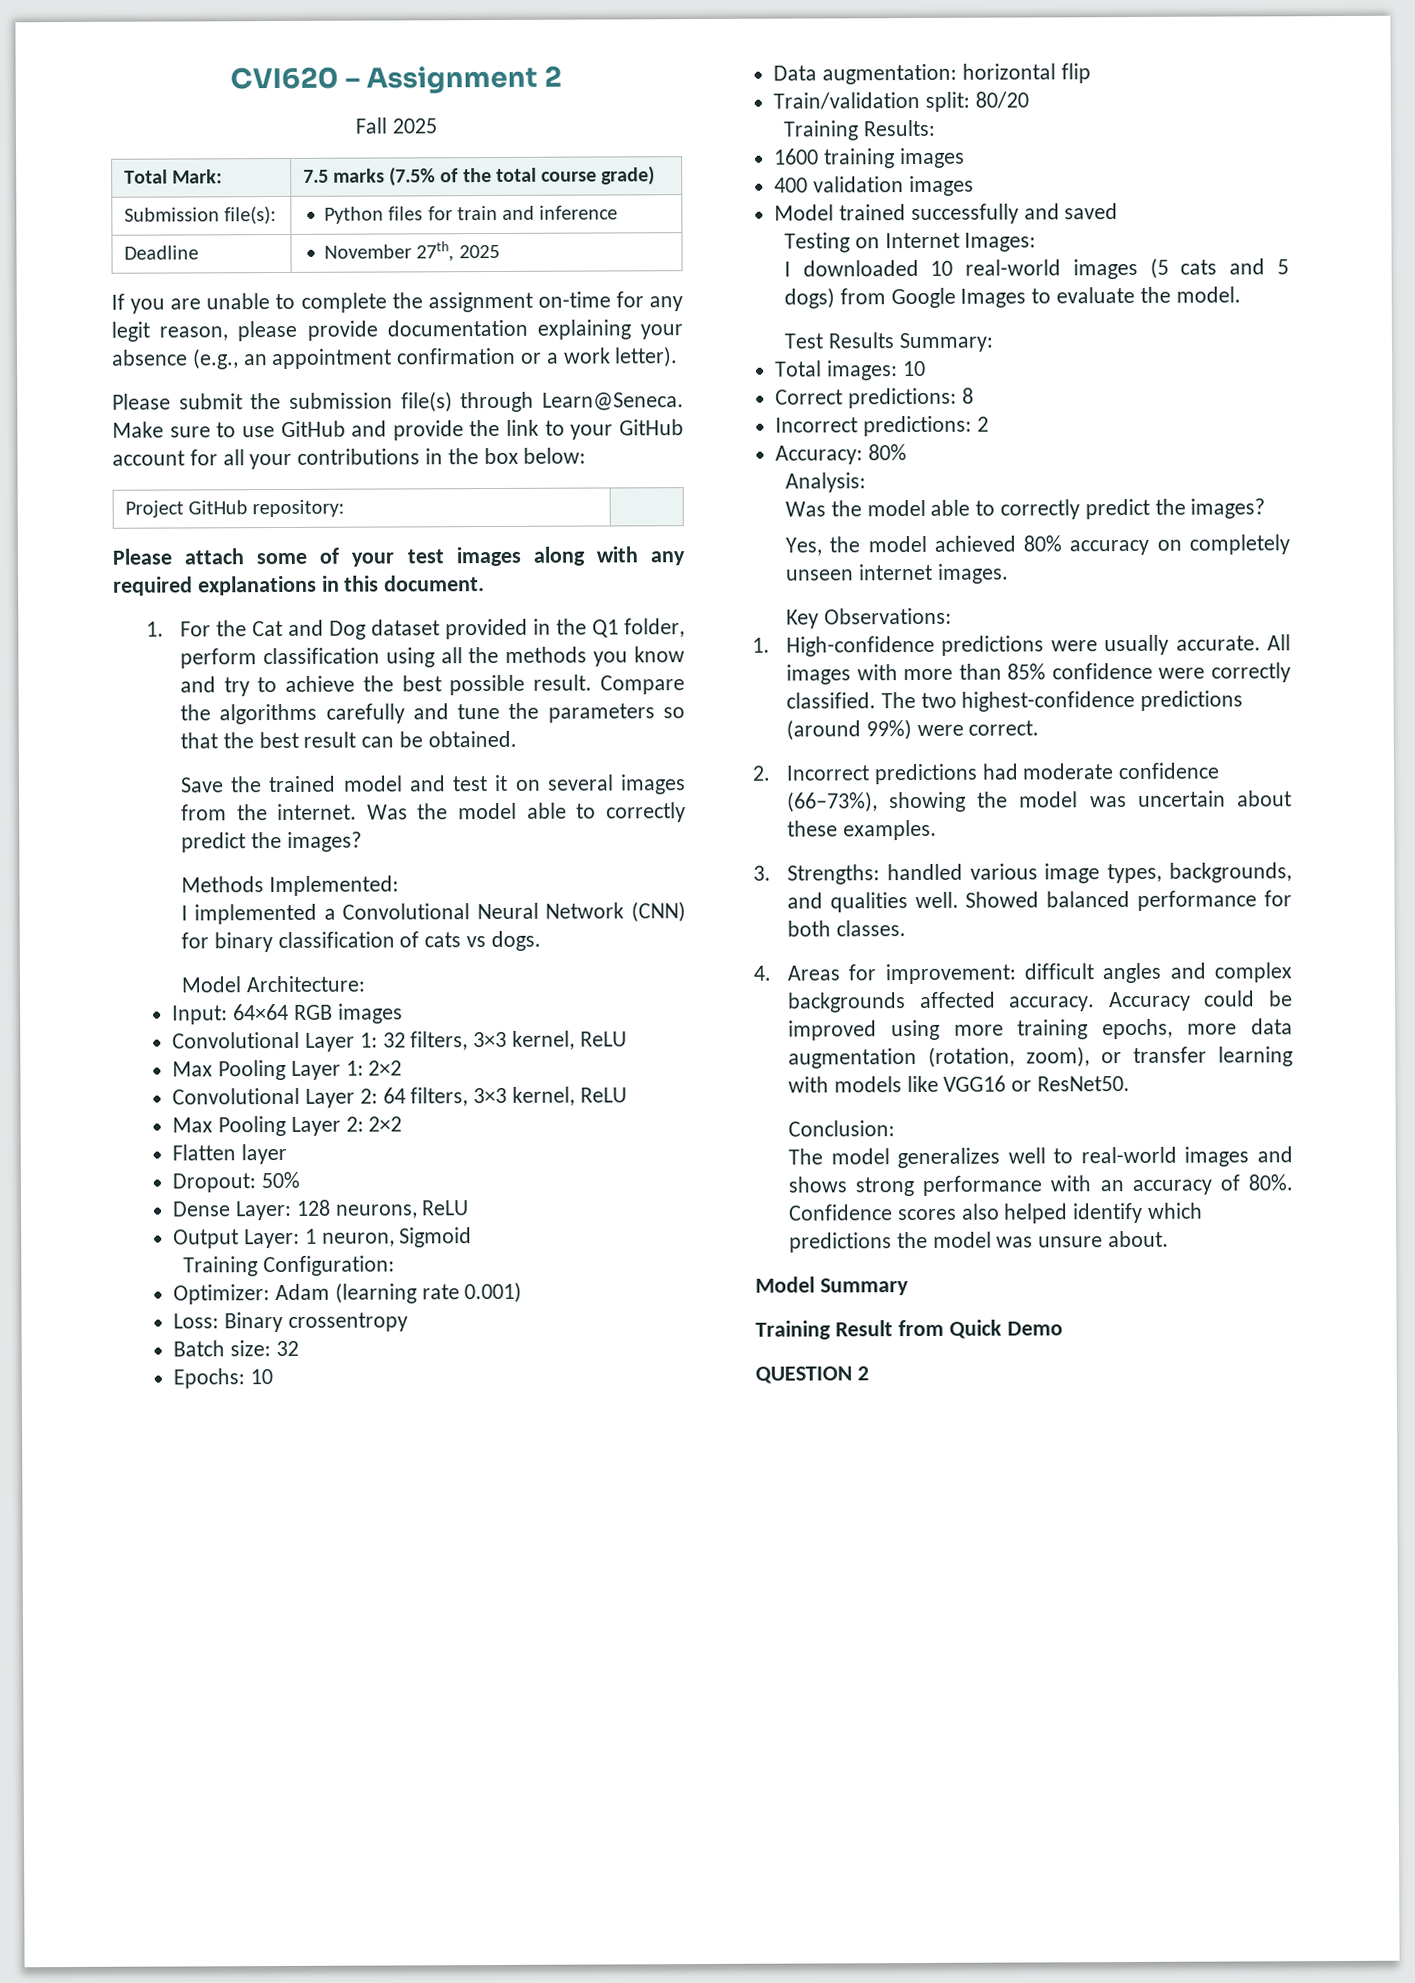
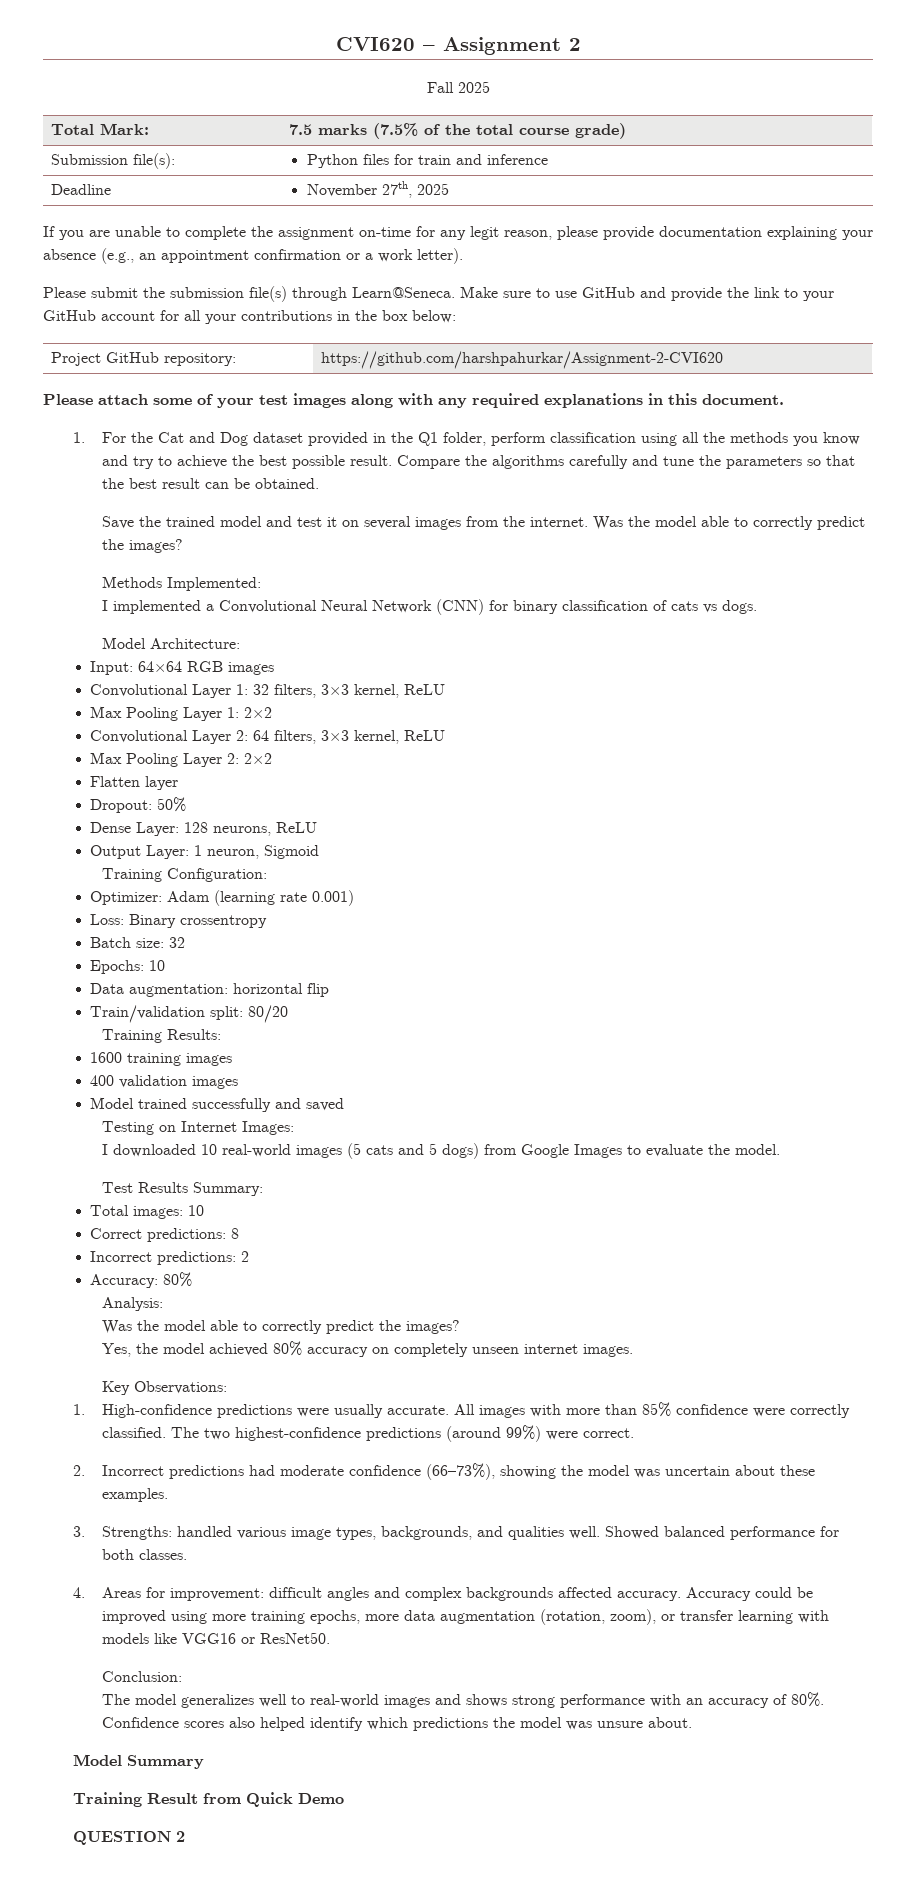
(345, 508) none -> [321,351,724,369] https://github.com/harshpahurkar/Assignment-2-CVI620

